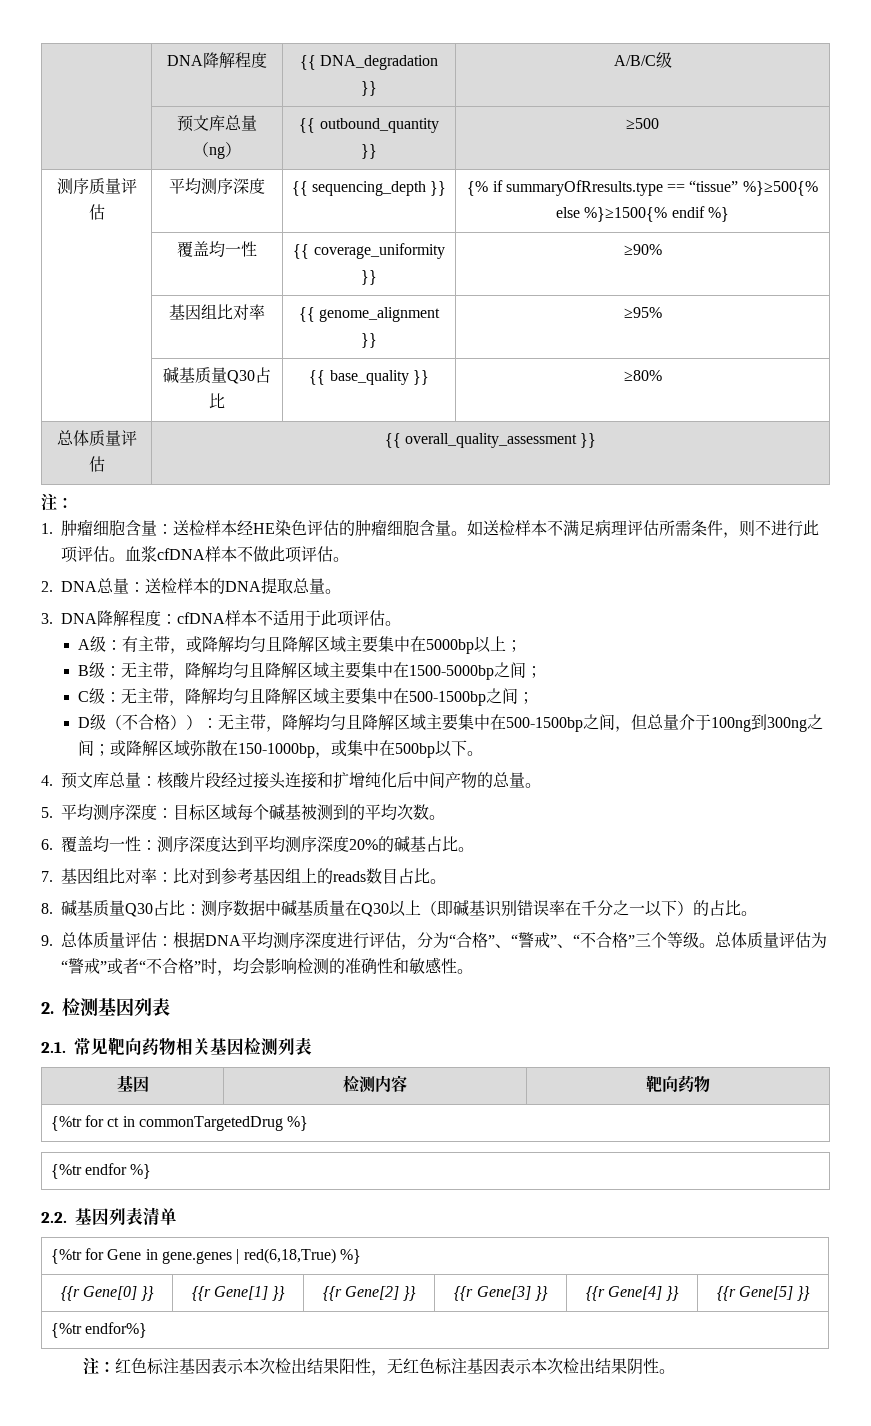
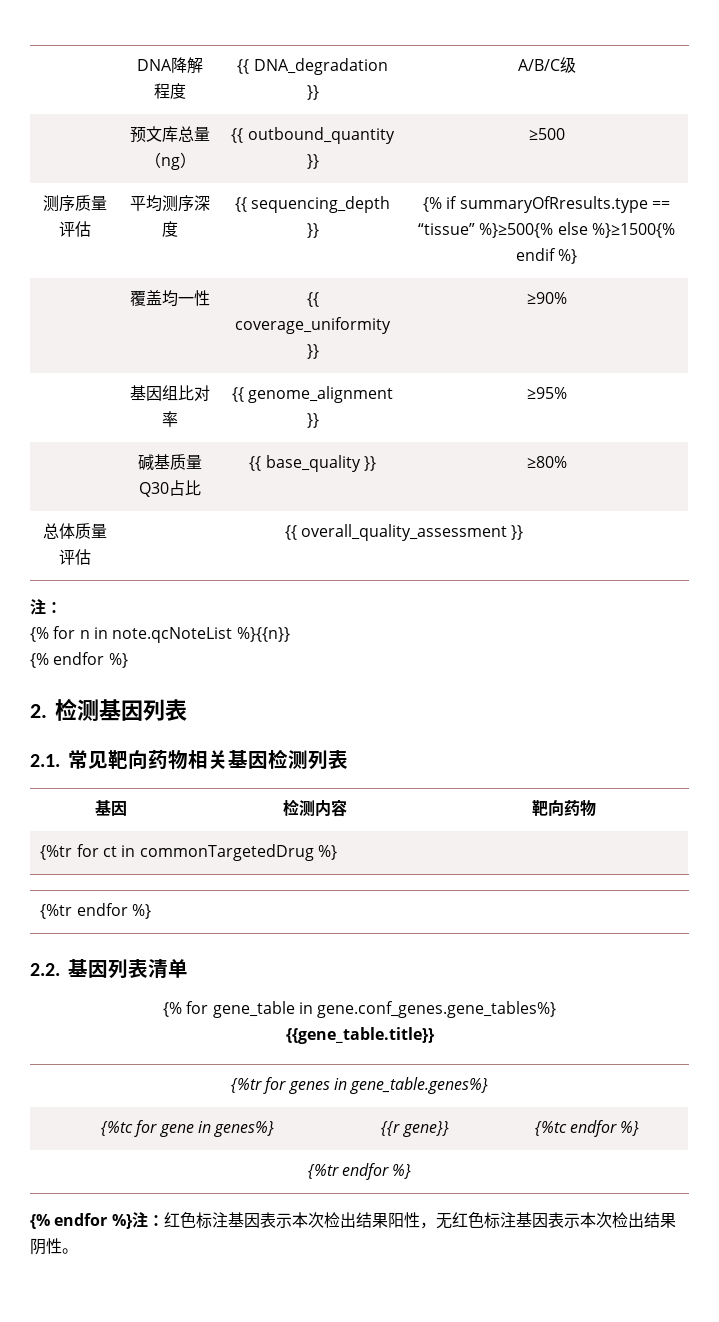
[41,519,819,538] [61,546,349,563] [41,577,341,594] [41,610,401,627] [78,636,523,654] [78,662,543,680] [78,688,535,706] [78,714,824,732] [78,740,484,758] [41,772,541,789] [41,804,445,821] [41,836,474,853] [41,868,446,884] [41,900,757,917] [41,931,827,950] [61,957,473,976] 1.肿瘤细胞含量：送检样本经HE染色评估的肿瘤细胞含量。如送检样本不满足病理评估所需条件，则不进行此项评估。血浆cfDNA样本不做此项评估。 // 2. DNA总量：送检样本的DNA提取总量。 // 3. DNA降解程度：cfDNA样本不适用于此项评估。 // A级：有主带，或降解均匀且降解区域主要集中在5000bp以上； // B级：无主带，降解均匀且降解区域主要集中在1500-5000bp之间； // C级：无主带，降解均匀且降解区域主要集中在500-1500bp之间； // D级（不合格））：无主带，降解均匀且降解区域主要集中在500-1500bp之间，但总量介于100ng到300ng之间；或降解区域弥散在150-1000bp，或集中在500bp以下。 // 4.预文库总量：核酸片段经过接头连接和扩增纯化后中间产物的总量。 // 5.平均测序深度：目标区域每个碱基被测到的平均次数。 // 6.覆盖均一性：测序深度达到平均测序深度20%的碱基占比。 // 7.基因组比对率：比对到参考基因组上的reads数目占比。 // 8.碱基质量Q30占比：测序数据中碱基质量在Q30以上（即碱基识别错误率在千分之一以下）的占比。 // 9.总体质量评估：根据DNA平均测序深度进行评估，分为“合格”、“警戒”、“不合格”三个等级。总体质量评估为“警戒”或者“不合格”时，均会影响检测的准确性和敏感性。 -> [30,626,290,643] [30,652,128,668] {% for n in note.qcNoteList %}{{n}} // {% endfor %}
[50,1248,361,1264] [60,1286,155,1301] [191,1286,286,1301] [322,1286,417,1301] [454,1286,548,1301] [585,1286,680,1301] [716,1286,811,1301] [50,1322,147,1338] // {%tr for Gene in gene.genes | red(6,18,True) %} // {{r Gene[0] }} | {{r Gene[1] }} | {{r Gene[2] }} | {{r Gene[3] }} | {{r Gene[4] }} | {{r Gene[5] }} // {%tr endfor%} // -> [162,1001,557,1018] [285,1027,435,1044] [230,1077,489,1094] [100,1120,275,1137] [381,1121,449,1137] [534,1120,640,1137] [307,1163,412,1180] [30,1213,133,1229] // {% for gene_table in gene.conf_genes.gene_tables%} // {{gene_table.title}} // {%tr for genes in gene_table.genes%} // {%tc for gene in genes%} | {{r gene}} | {%tc endfor %} // {%tr endfor %} // {% endfor %}

